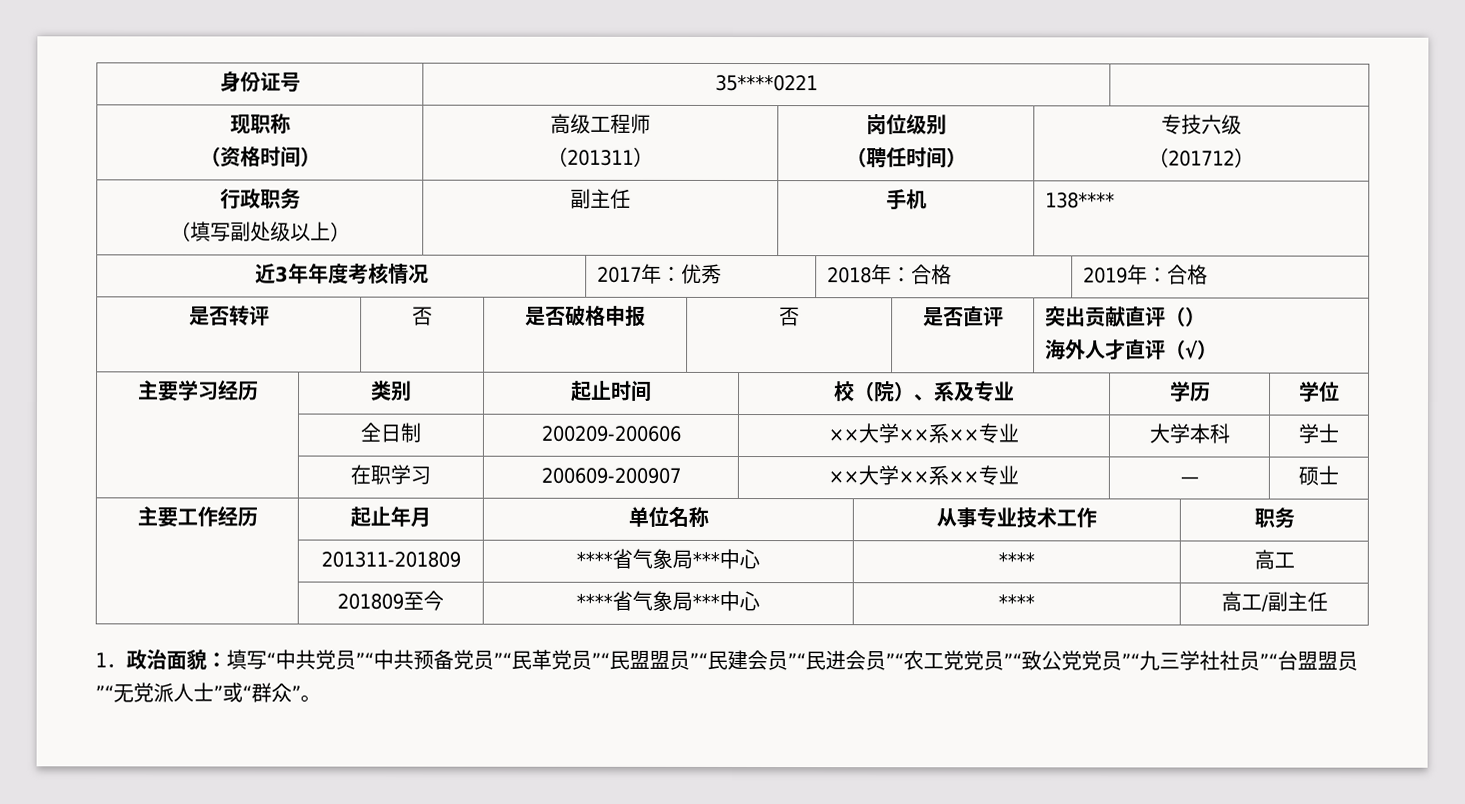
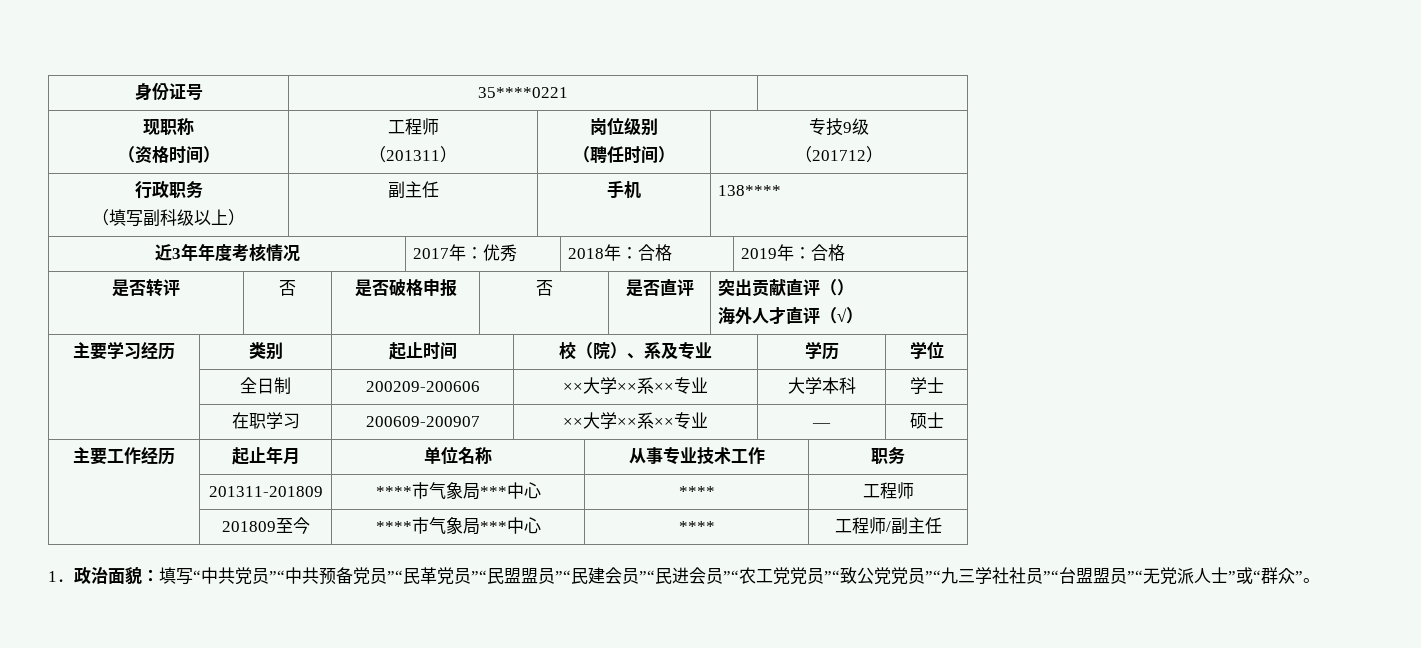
[550,113,591,134] 高级 -> (220, 154) none
[1201,114,1222,135] 六 -> [843,122,852,133] 9
[249,221,271,242] 处 -> [160,209,177,226] 科
[612,548,760,570] [998,552,1035,568] [1253,549,1295,570] 省气象局***中心 | **** | 高工 -> [411,482,541,500] [678,486,715,497] [862,482,914,499] 市气象局***中心 | **** | 工程师
[612,590,760,612] [998,594,1035,610] [1220,591,1262,612] 省气象局***中心 | **** | 高工 -> [411,517,541,535] [678,521,715,532] [834,517,886,534] 市气象局***中心 | **** | 工程师

